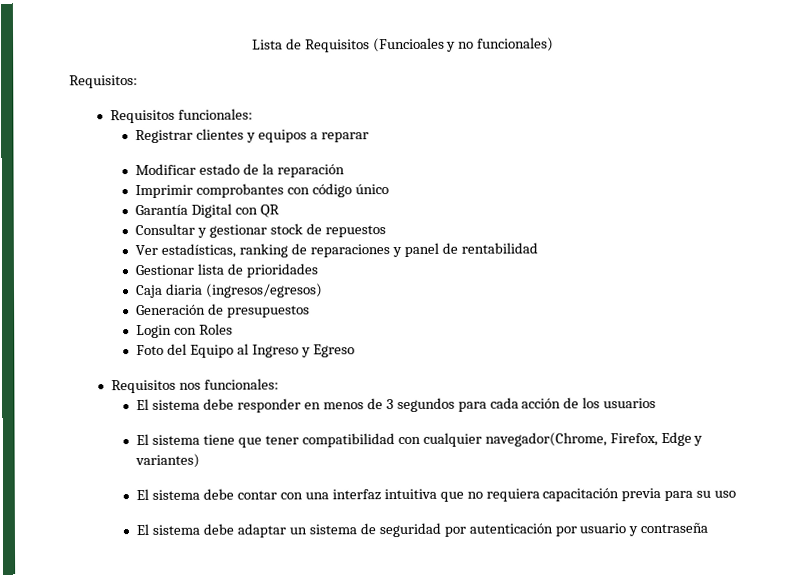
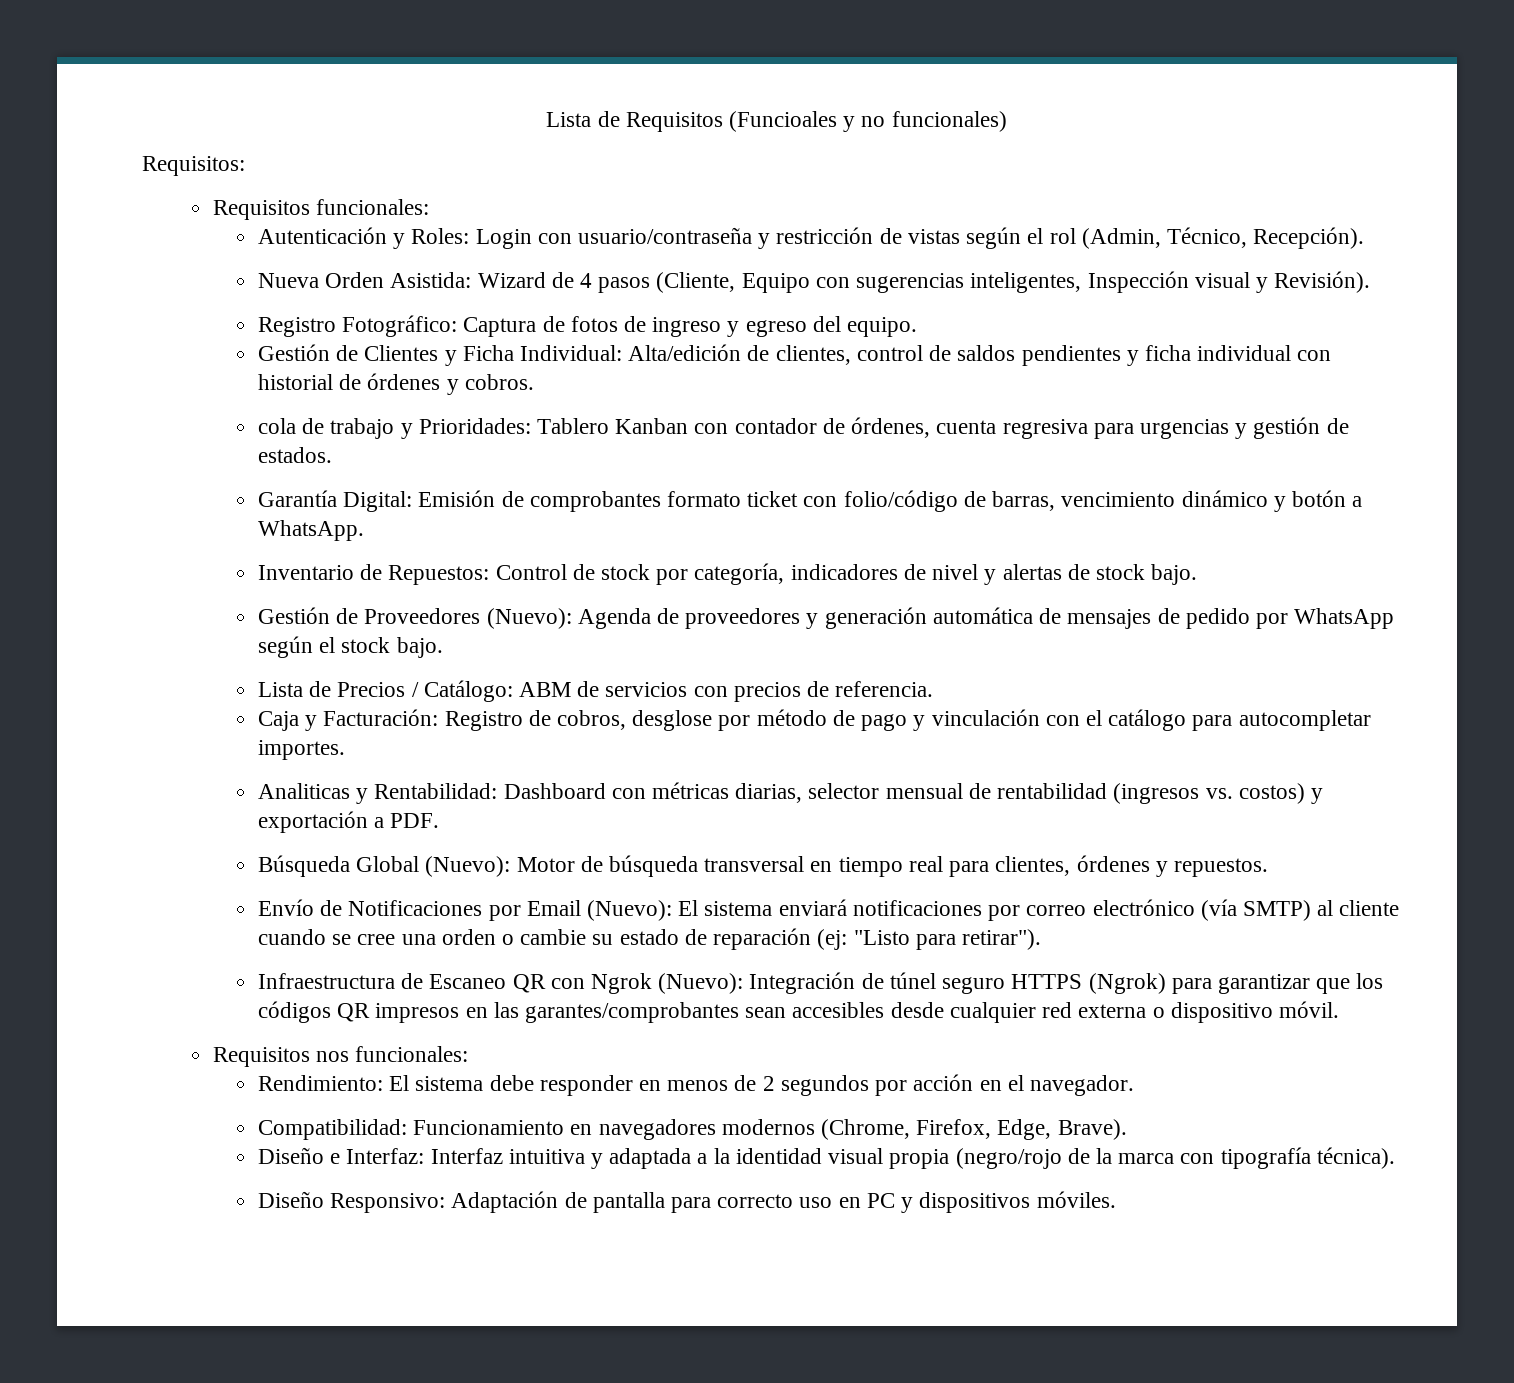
[135,128,369,144] [135,163,197,176] Registrar clientes y equipos a reparar // Modificar -> [257,227,1365,249] [257,271,1371,293] [257,315,918,337] [257,344,1332,366] [257,373,534,395] [257,417,1349,439] [257,447,332,463] [257,490,1363,512] [257,520,364,541] [257,563,1198,585] [257,607,1395,629] [257,636,443,658] [257,680,934,702] [257,709,1371,731] [257,740,345,760] [257,782,1323,804] [257,811,440,833] [257,855,1268,877] [257,899,1400,921] [257,929,614,945] Autenticación y Roles: Login con usuario/contraseña y restricción de vistas según el rol (Admin, Técnico, Recepción). // Nueva Orden Asistida: Wizard de 4 pasos (Cliente, Equipo con sugerencias inteligentes, Inspección visual y Revisión). // Registro Fotográfico: Captura de fotos de ingreso y egreso del equipo. // Gestión de Clientes y Ficha Individual: Alta/edición de clientes, control de saldos pendientes y ficha individual con historial de órdenes y cobros. // cola de trabajo y Prioridades: Tablero Kanban con contador de órdenes, cuenta regresiva para urgencias y gestión de estados. // Garantía Digital: Emisión de comprobantes formato ticket con folio/código de barras, vencimiento dinámico y botón a WhatsApp. // Inventario de Repuestos: Control de stock por categoría, indicadores de nivel y alertas de stock bajo. // Gestión de Proveedores (Nuevo): Agenda de proveedores y generación automática de mensajes de pedido por WhatsApp según el stock bajo. // Lista de Precios / Catálogo: ABM de servicios con precios de referencia. // Caja y Facturación: Registro de cobros, desglose por método de pago y vinculación con el catálogo para autocompletar importes. // Analiticas y Rentabilidad: Dashboard con métricas diarias, selector mensual de rentabilidad (ingresos vs. costos) y exportación a PDF. // Búsqueda Global (Nuevo): Motor de búsqueda transversal en tiempo real para clientes, órdenes y repuestos. // Envío de Notificaciones por Email (Nuevo): El sistema enviará notificaciones por correo electrónico (vía SMTP) al cliente cuando se cree una orden o cambie su
[262,163,275,175] la -> (707, 937) none
[135,183,390,199] [135,203,281,218] [135,223,386,238] [135,242,538,258] [135,263,319,278] [135,283,324,299] [136,303,311,318] [136,323,234,339] [136,343,355,358] // Imprimir comprobantes con código único // Garantía Digital con QR // Consultar y gestionar stock de repuestos // Ver estadísticas, ranking de reparaciones y panel de rentabilidad // Gestionar lista de prioridades // Caja diaria (ingresos/egresos) // Generación de presupuestos // Login con Roles // Foto del Equipo al Ingreso y Egreso -> [817,929,1041,950] [257,972,1384,994] [257,1001,1339,1023] (ej: "Listo para retirar"). // Infraestructura de Escaneo QR con Ngrok (Nuevo): Integración de túnel seguro HTTPS (Ngrok) para garantizar que los códigos QR impresos en las garantes/comprobantes sean accesibles desde cualquier red externa o dispositivo móvil.
(279, 384) none -> [257,1075,383,1091] Rendimiento:
[385,397,657,413] [136,431,704,448] [135,453,201,469] [136,488,737,502] [136,522,709,538] 3 segundos para cada acción de los usuarios // El sistema tiene que tener compatibilidad con cualquier navegador(Chrome, Firefox, Edge y variantes) // El sistema debe contar con una interfaz intuitiva que no requiera capacitación previa para su uso // El sistema debe adaptar un sistema de seguridad por autenticación por usuario y contraseña -> [762,1074,1134,1096] [257,1119,1127,1140] [257,1147,1395,1169] [257,1191,1116,1213] 2 segundos por acción en el navegador. // Compatibilidad: Funcionamiento en navegadores modernos (Chrome, Firefox, Edge, Brave). // Diseño e Interfaz: Interfaz intuitiva y adaptada a la identidad visual propia (negro/rojo de la marca con tipografía técnica). // Diseño Responsivo: Adaptación de pantalla para correcto uso en PC y dispositivos móviles.

